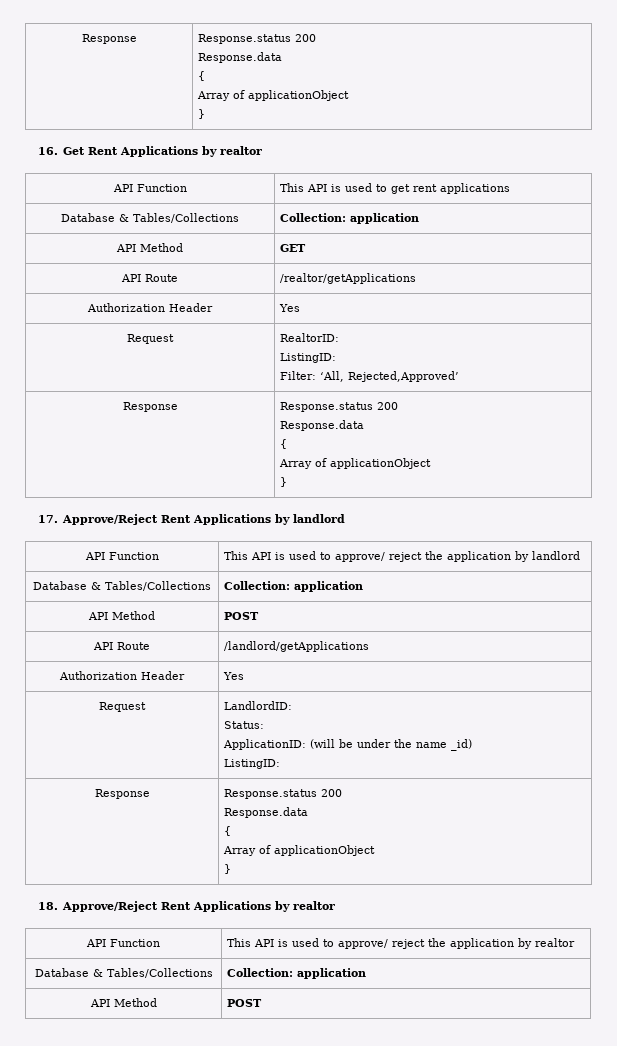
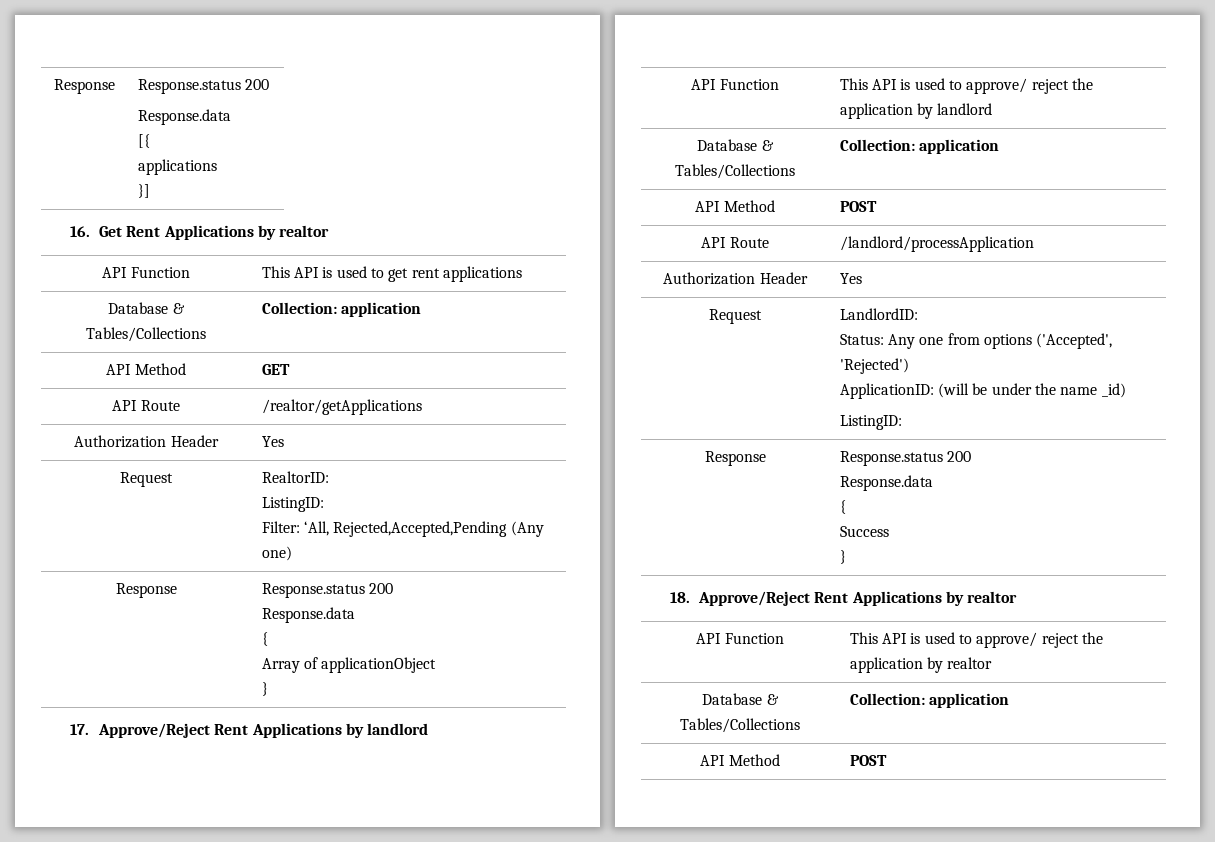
[81,34,137,44] [198,34,317,44] [198,52,283,63] [198,71,206,81] [197,90,350,101] [198,109,206,119] Response | Response.status 200 // Response.data // { // Array of applicationObject // } -> [53,79,115,94] [137,79,270,94] [137,109,231,125] [137,134,150,148] [137,159,217,175] [137,184,150,198] Response | Response.status 200 // Response.data // [{ // applications // }]
[348,371,460,382] Rejected,Approved’ -> [333,521,544,537] [261,546,292,561] Rejected,Accepted,Pending (Any one)
[224,641,370,652] /landlord/getApplications -> [839,236,1034,252] /landlord/processApplication
(265, 725) none -> [888,333,1113,349] [839,358,909,374] Any one from options ('Accepted', 'Rejected')
[223,845,376,856] Array of applicationObject -> [839,526,889,537] Success

